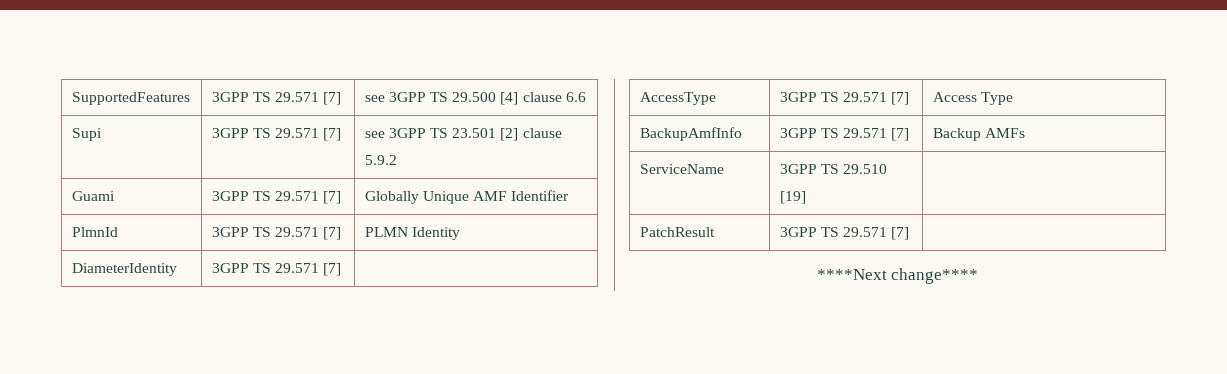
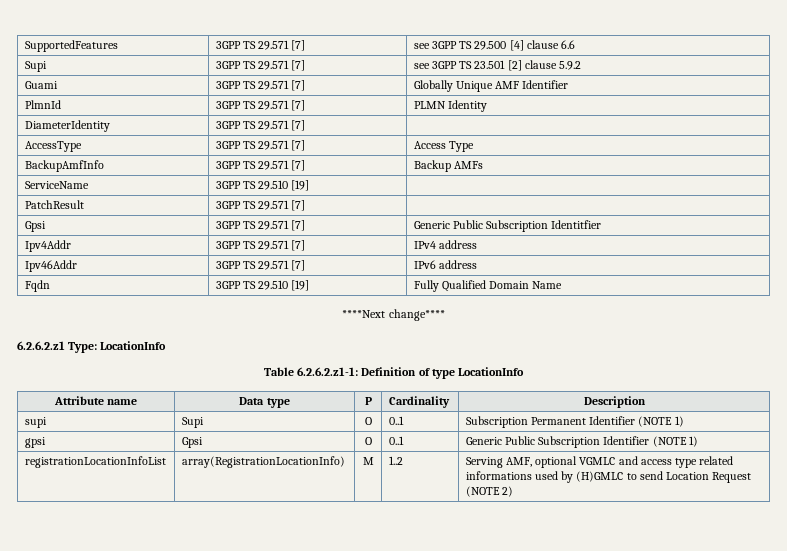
[816,268,979,284] // ****Next change**** -> [24,221,46,232] [215,220,306,231] [413,220,602,232] [24,240,71,252] [215,240,306,251] [413,240,477,249] [24,260,77,272] [215,260,306,271] [413,260,477,269] [24,280,50,292] [215,280,310,291] [413,280,563,292] [342,309,445,321] [17,341,167,353] [263,367,525,379] [53,396,138,405] [239,397,290,408] [364,397,372,405] [388,396,450,408] [583,396,646,408] [24,417,47,428] [181,417,204,428] [364,417,372,425] [388,416,404,425] [465,416,684,428] [24,437,46,448] [181,437,203,448] [364,437,372,445] [388,436,404,445] [465,436,698,448] [24,456,166,468] [181,456,345,468] [362,457,374,465] [388,456,403,465] [465,456,734,468] [465,471,752,483] [465,486,513,497] // Gpsi | 3GPP TS 29.571 [7] | Generic Public Subscription Identitfier // Ipv4Addr | 3GPP TS 29.571 [7] | IPv4 address // Ipv46Addr | 3GPP TS 29.571 [7] | IPv6 address // Fqdn | 3GPP TS 29.510 [19] | Fully Qualified Domain Name // ****Next change**** // 6.2.6.2.z1 Type: LocationInfo // Table 6.2.6.2.z1-1: Definition of type LocationInfo // Attribute name | Data type | P | Cardinality | Description // supi | Supi | O | 0..1 | Subscription Permanent Identifier (NOTE 1) // gpsi | Gpsi | O | 0..1 | Generic Public Subscription Identifier (NOTE 1) // registrationLocationInfoList | array(RegistrationLocationInfo) | M | 1..2 | Serving AMF, optional VGMLC and access type related informations used by (H)GMLC to send Location Request (NOTE 2)

